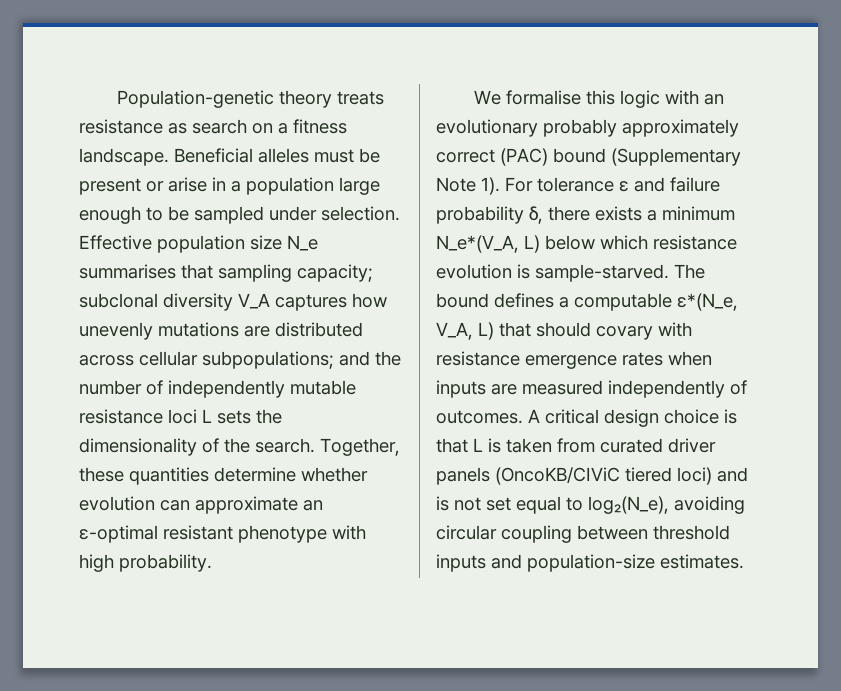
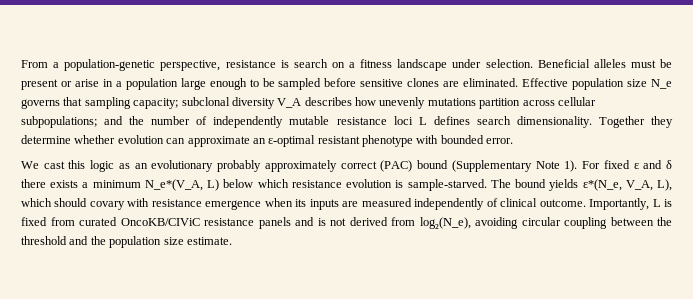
[117,90,385,108] [79,119,187,134] Population-genetic theory treats resistance as -> [21,59,289,71] From a population-genetic perspective, resistance is
[79,148,169,166] landscape. -> [397,59,533,71] landscape under selection.
[269,206,400,221] under selection. -> [324,78,519,87] before sensitive clones are eliminated.
[79,264,176,279] summarises -> [21,99,60,109] governs
[275,294,347,311] captures -> [304,97,352,106] describes
[244,322,363,337] are distributed -> [479,98,521,109] partition
[217,409,282,424] [79,438,400,456] [79,467,209,485] sets the dimensionality of the search. Together, these quantities -> [433,116,673,128] defines search dimensionality. Together they
[79,554,212,572] high probability. -> [440,135,514,144] bounded error.
[506,90,582,105] formalise -> [43,161,65,169] cast
[665,90,700,105] with -> [118,163,130,169] as
[537,177,614,192] tolerance -> [603,160,630,169] fixed
[670,177,720,192] [436,206,543,224] failure probability δ, -> [665,160,672,169] δ
[494,293,738,311] [436,322,531,340] defines a computable ε*(N_e, V_A, L) that -> [549,179,673,191] [21,198,52,207] yields ε*(N_e, V_A, L), which
[622,351,712,366] rates when -> [264,198,307,207] when its
[436,409,737,427] [436,438,468,453] outcomes. A critical design choice is that -> [500,198,650,210] clinical outcome. Importantly,
[506,438,552,453] taken -> [21,217,47,226] fixed
[668,438,716,453] [436,467,748,485] [436,496,583,514] driver panels (OncoKB/CIViC tiered loci) and is not set equal to -> [120,217,415,229] OncoKB/CIViC resistance panels and is not derived from
[653,525,730,540] [436,554,744,572] threshold inputs and population-size estimates. -> [657,217,672,226] [21,236,232,248] the threshold and the population size estimate.

